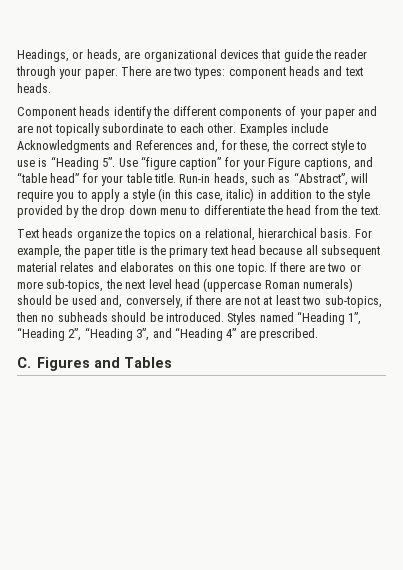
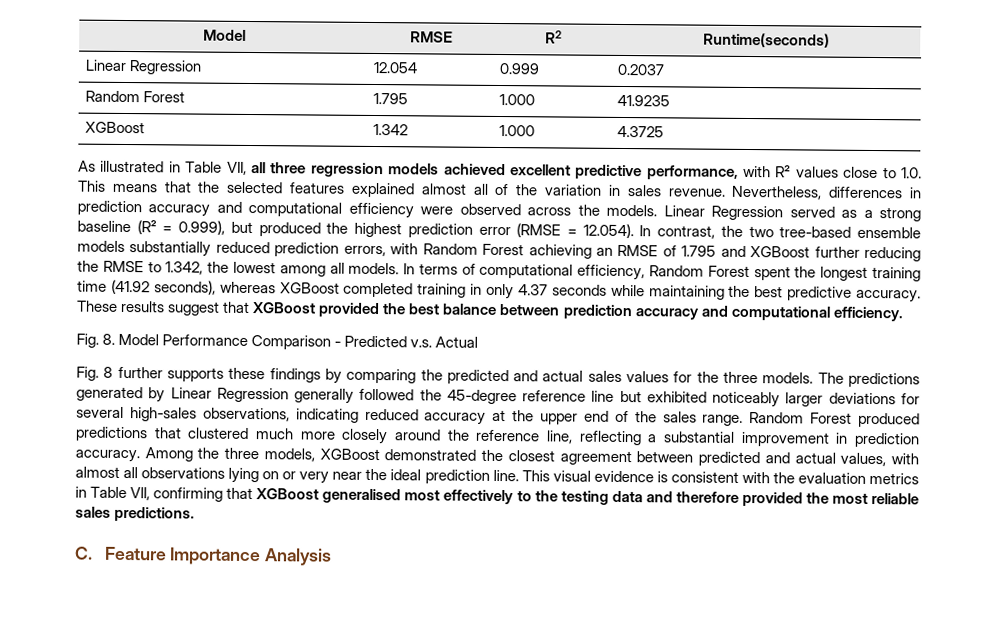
[17,49,368,62] [16,66,363,79] [17,83,51,93] [17,106,378,119] [17,123,328,136] [17,140,368,153] [17,156,374,170] [17,172,369,186] [17,188,371,202] [17,205,381,218] [17,228,372,241] [17,245,381,258] [17,262,361,275] [17,278,353,292] [17,295,382,308] [16,311,362,325] [17,327,318,341] [17,357,173,371] Headings, or heads, are organizational devices that guide the reader through your paper. There are two types: component heads and text heads. // Component heads identify the different components of your paper and are not topically subordinate to each other. Examples include Acknowledgments and References and, for these, the correct style to use is “Heading 5”. Use “figure caption” for your Figure captions, and “table head” for your table title. Run-in heads, such as “Abstract”, will require you to apply a style (in this case, italic) in addition to the style provided by the drop down menu to differentiate the head from the text. // Text heads organize the topics on a relational, hierarchical basis. For example, the paper title is the primary text head because all subsequent material relates and elaborates on this one topic. If there are two or more sub-topics, the next level head (uppercase Roman numerals) should be used and, conversely, if there are not at least two sub-topics, then no subheads should be introduced. Styles named “Heading 1”, “Heading 2”, “Heading 3”, and “Heading 4” are prescribed. // C. Figures and Tables -> [202,29,246,41] [409,31,453,43] [544,30,562,44] [703,32,831,48] [84,59,202,75] [372,61,418,74] [498,62,540,75] [616,63,664,76] [84,90,185,103] [372,92,408,105] [498,93,535,106] [616,94,670,107] [84,121,145,134] [372,123,408,136] [498,124,535,137] [616,125,664,138] [78,160,923,180] [77,180,923,200] [77,200,921,222] [77,219,921,239] [77,240,921,262] [77,260,921,282] [77,279,921,303] [76,300,904,322] [76,333,479,350] [76,366,920,388] [76,386,920,408] [76,406,920,428] [75,426,920,448] [75,447,920,467] [75,466,919,485] [75,486,919,507] [75,506,196,522] [75,546,333,566] Model | RMSE | R2 | Runtime(seconds) // Linear Regression | 12.054 | 0.999 | 0.2037 // Random Forest | 1.795 | 1.000 | 41.9235 // XGBoost | 1.342 | 1.000 | 4.3725 // As illustrated in Table VII, all three regression models achieved excellent predictive performance, with R² values close to 1.0. This means that the selected features explained almost all of the variation in sales revenue. Nevertheless, differences in prediction accuracy and computational efficiency were observed across the models. Linear Regression served as a strong baseline (R² = 0.999), but produced the highest prediction error (RMSE = 12.054). In contrast, the two tree-based ensemble models substantially reduced prediction errors, with Random Forest achieving an RMSE of 1.795 and XGBoost further reducing the RMSE to 1.342, the lowest among all models. In terms of computational efficiency, Random Forest spent the longest training time (41.92 seconds), whereas XGBoost completed training in only 4.37 seconds while maintaining the best predictive accuracy. These results suggest that XGBoost provided the best balance between prediction accuracy and computational efficiency. // Fig. 8. Model Performance Comparison - Predicted v.s. Actual // Fig. 8 further supports these findings by comparing the predicted and actual sales values for the three models. The predictions generated by Linear Regression generally followed the 45-degree reference line but exhibited noticeably larger deviations for several high-sales observations, indicating reduced accuracy at the upper end of the sales range. Random Forest produced predictions that clustered much more closely around the reference line, reflecting a substantial improvement in prediction accuracy. Among the three models, XGBoost demonstrated the closest agreement between predicted and actual values, with almost all observations lying on or very near the ideal prediction line. This visual evidence is consistent with the evaluation metrics in Table VII, confirming that XGBoost generalised most effectively to the testing data and therefore provided the most reliable sales predictions. // C. Feature Importance Analysis

